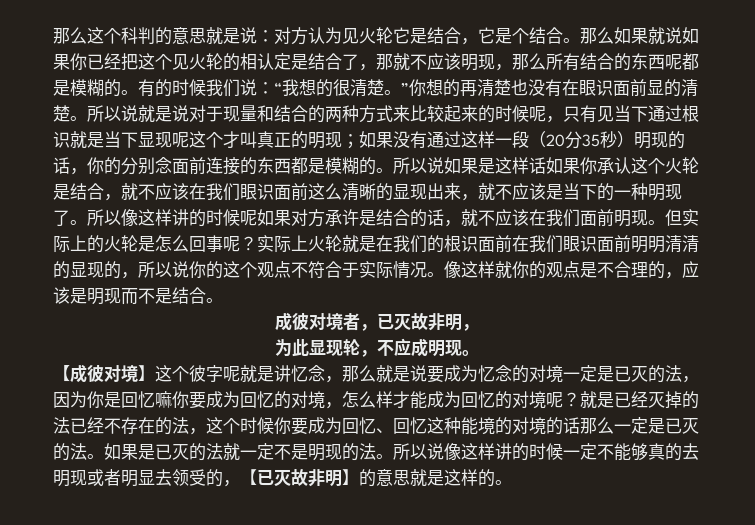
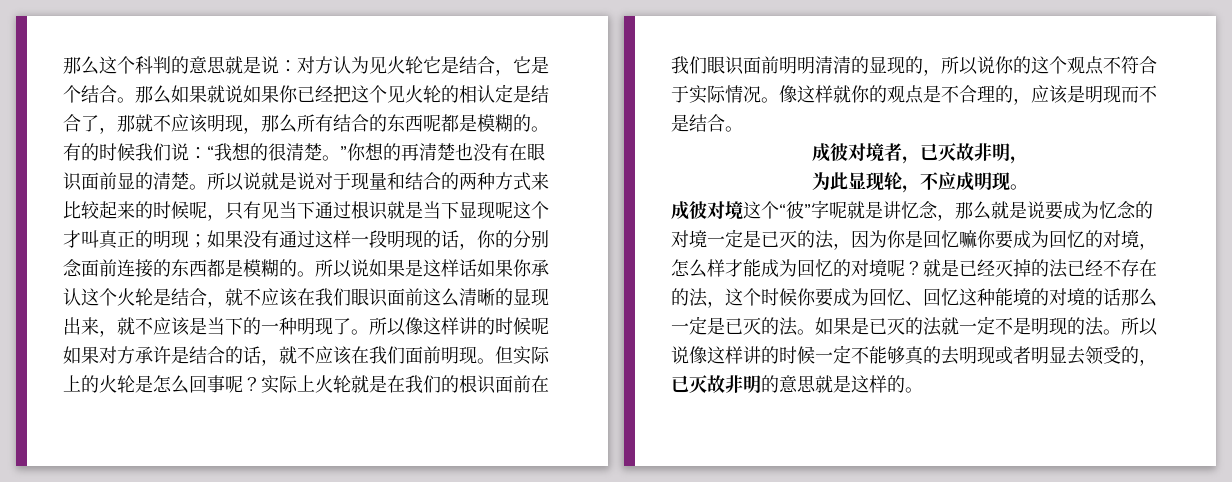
[529,131,634,149] （20分35秒） -> (387, 239) none
[53,364,206,383] 【成彼对境】这个彼 -> [671,201,811,220] 成彼对境这个“彼”
[240,469,359,487] 【已灭故非明】 -> [671,375,761,393] 已灭故非明

